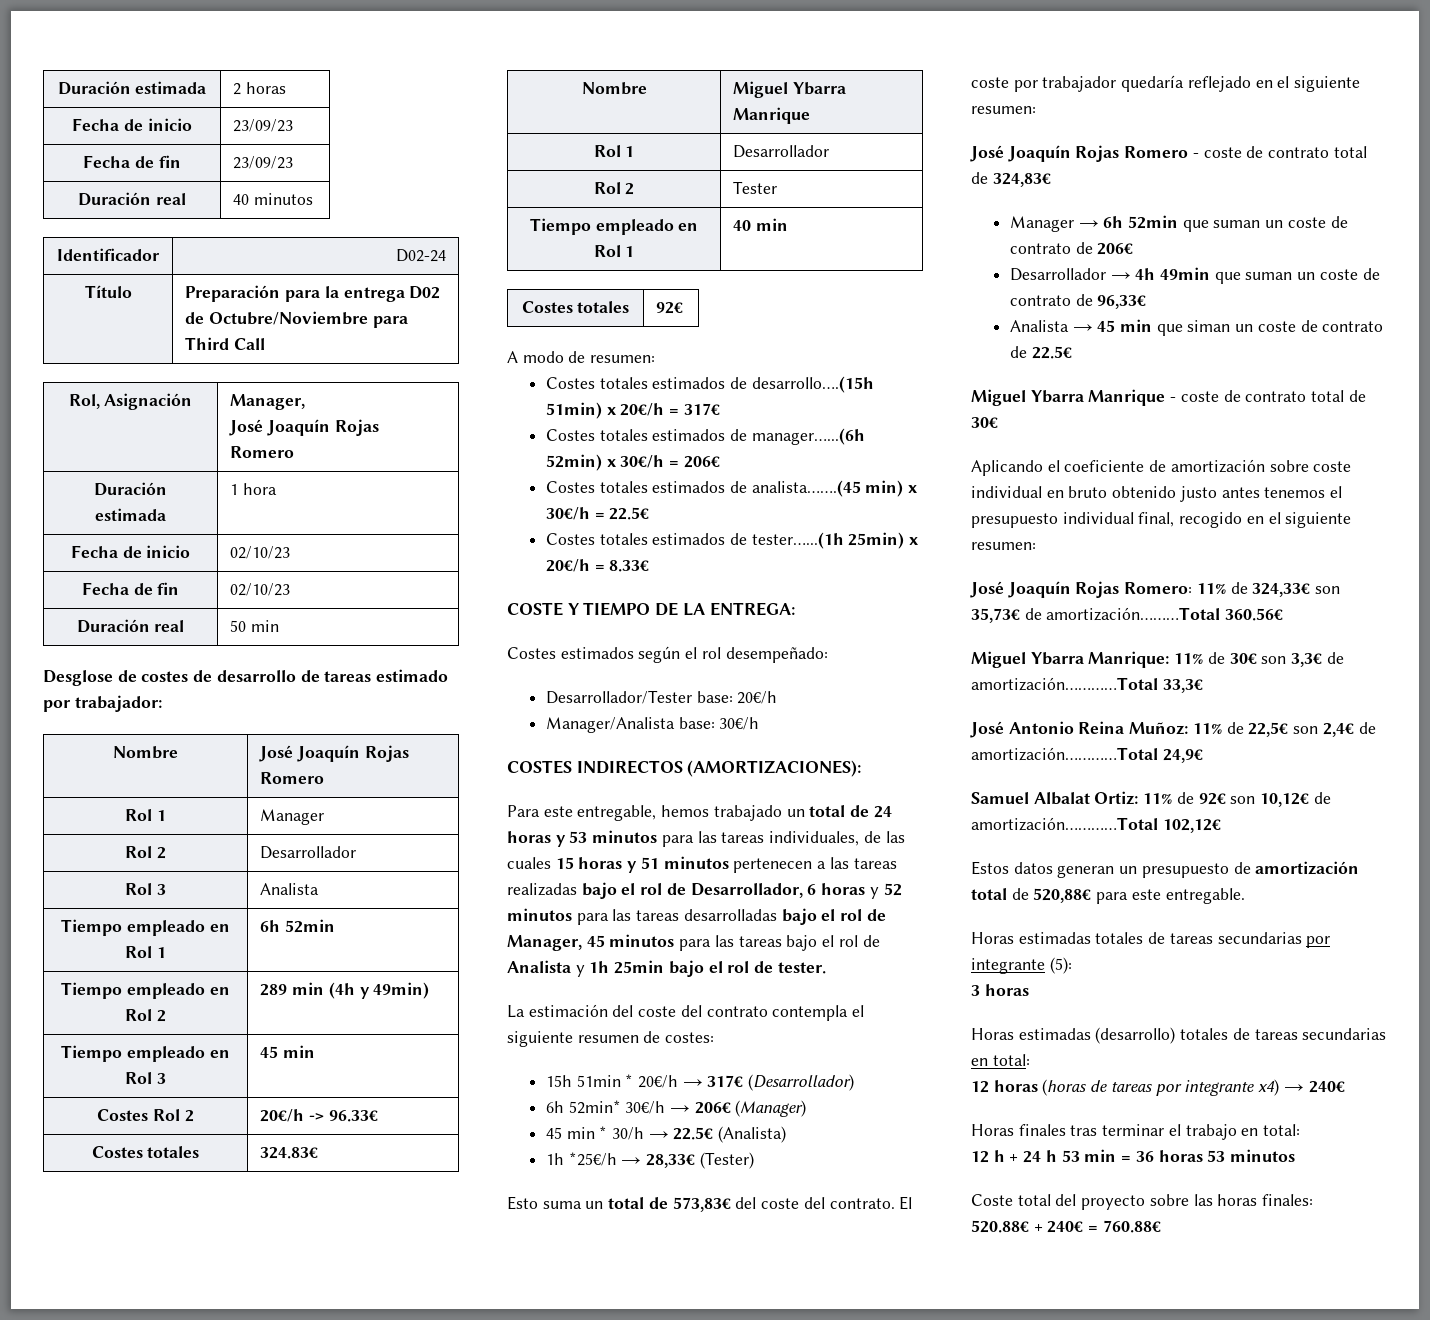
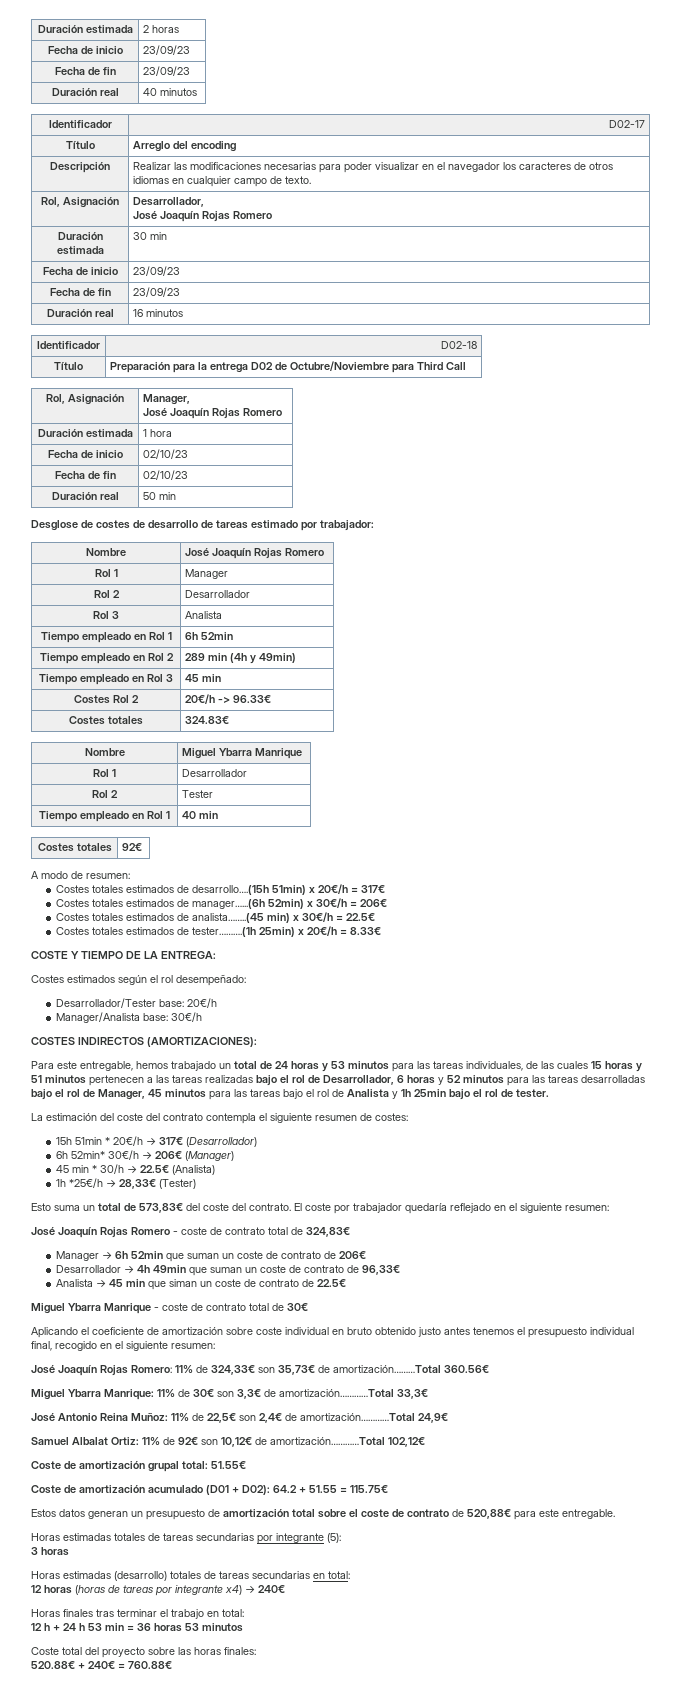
[395,249,446,262] D02-24 -> [608,120,645,128] [65,141,95,149] [133,141,237,152] [50,162,110,173] [133,162,614,173] [133,176,312,187] [41,197,119,208] [133,197,205,207] [133,211,273,222] [57,232,103,240] [56,246,104,255] [133,232,168,240] [42,267,118,275] [133,266,181,276] [49,288,111,296] [133,287,181,297] [46,309,114,317] [133,309,184,317] [37,341,100,349] [440,341,477,349] D02-17 // Título | Arreglo del encoding // Descripción | Realizar las modificaciones necesarias para poder visualizar en el navegador los caracteres de otros idiomas en cualquier campo de texto. // Rol, Asignación | Desarrollador, // José Joaquín Rojas Romero // Duración estimada | 30 min // Fecha de inicio | 23/09/23 // Fecha de fin | 23/09/23 // Duración real | 16 minutos // Identificador | D02-18
[751,480,861,497] analista…….(45 -> [191,913,264,923] analista……..(45
[751,532,844,549] tester…...(1h -> [191,927,256,937] tester……….(1h
(1221, 826) none -> [31,1461,246,1472] [31,1485,388,1495] // Coste de amortización grupal total: 51.55€ // Coste de amortización acumulado (D01 + D02): 64.2 + 51.55 = 115.75€
(1007, 894) none -> [318,1509,449,1518] sobre el coste de contrato

